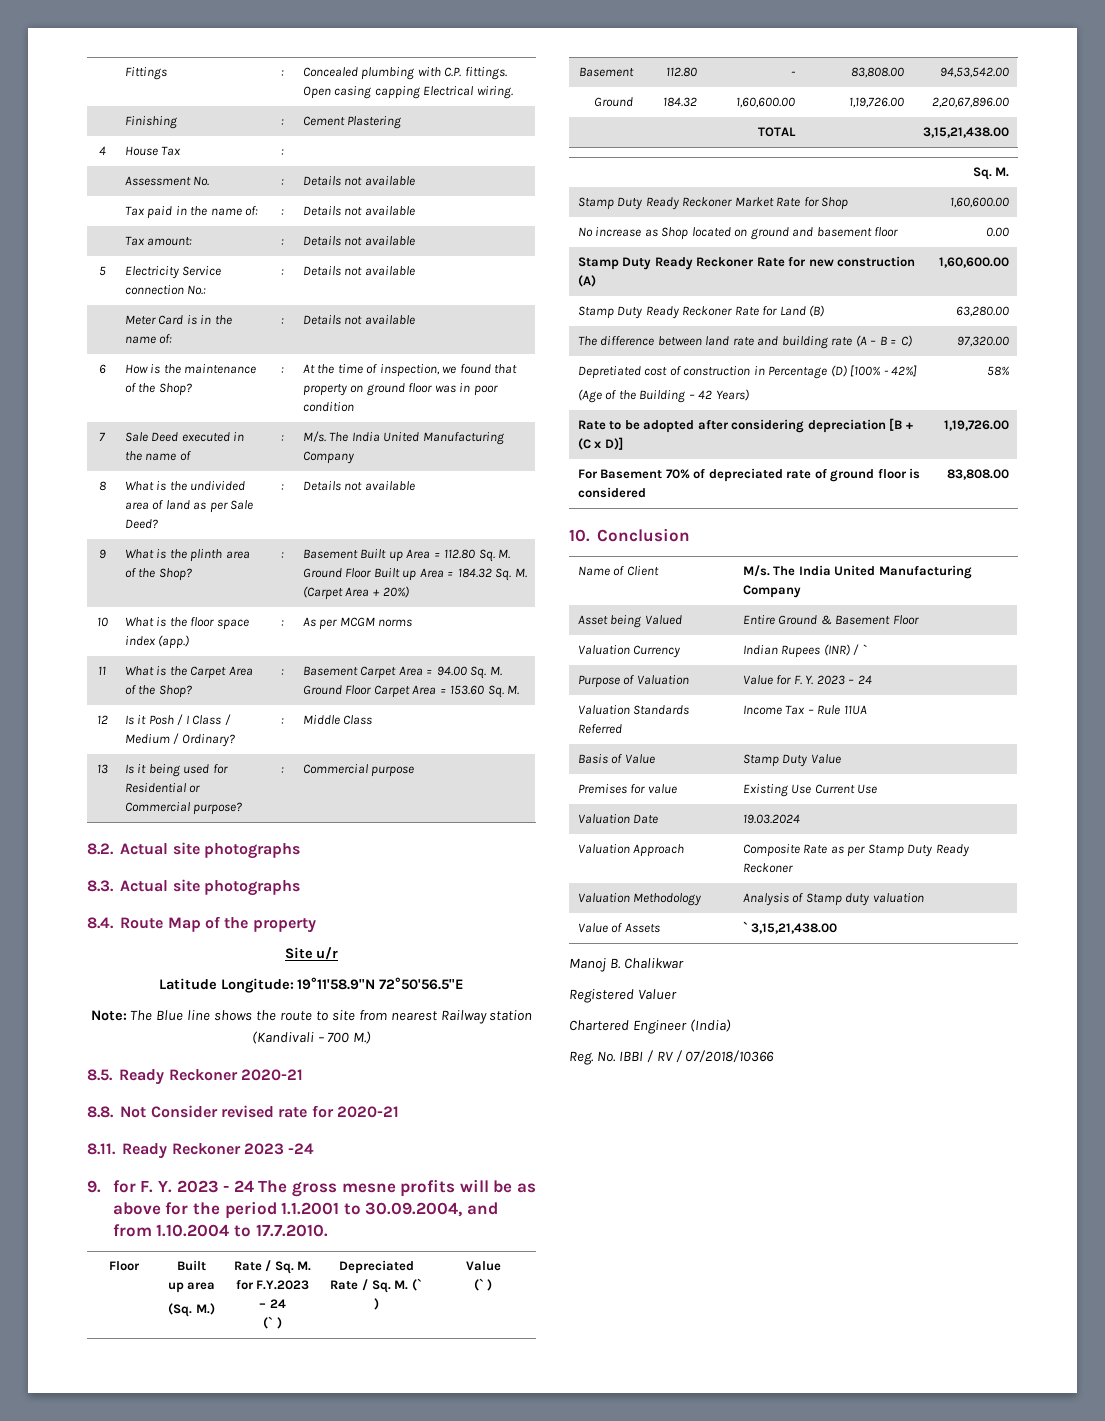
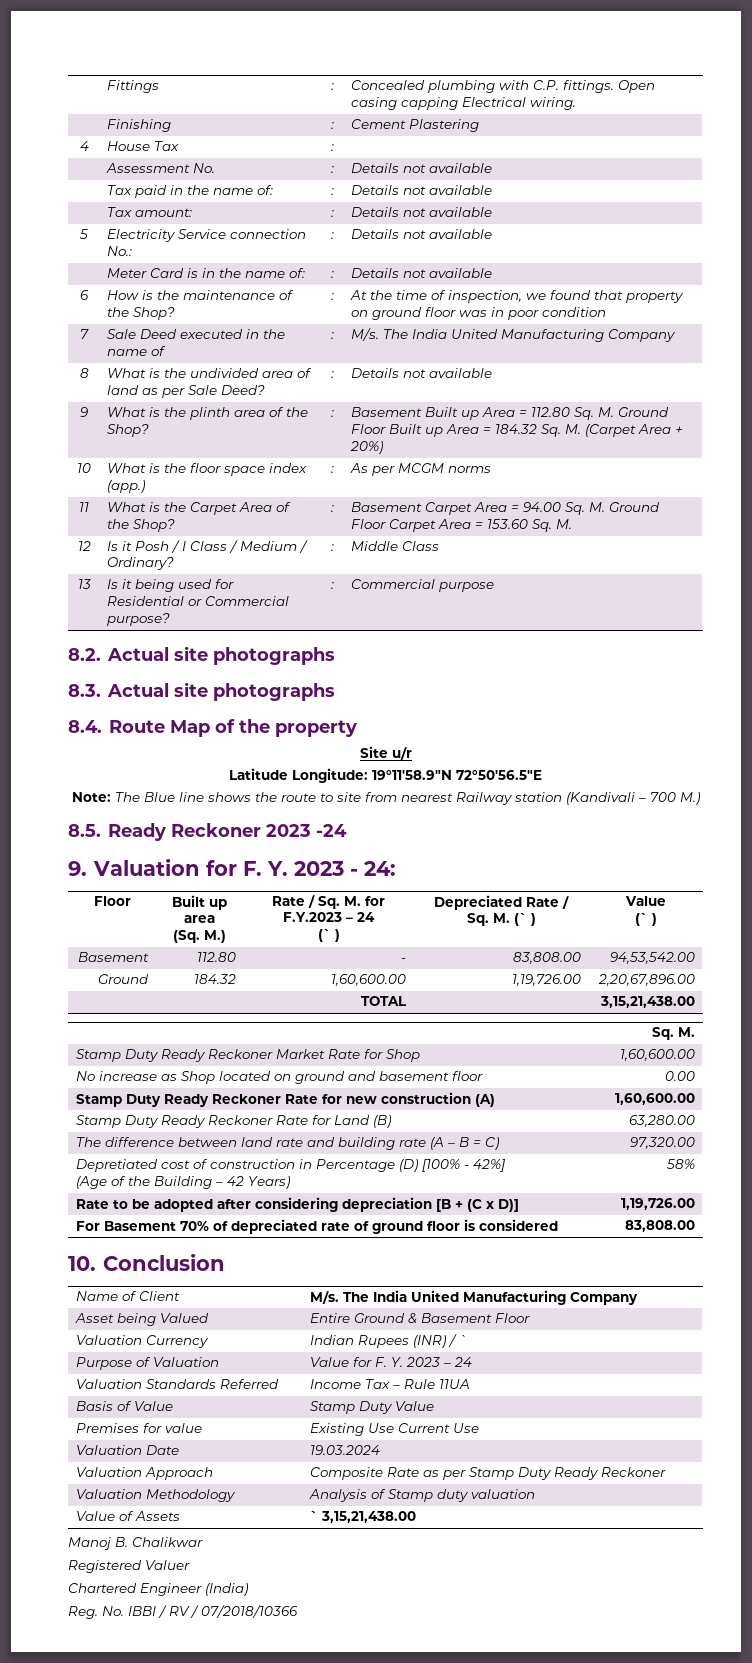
[240,1069,303,1081] [87,1105,399,1118] [87,1143,241,1159] 2020-21 // 8.8. Not Consider revised rate for 2020-21 // 8.11. Ready Reckoner -> (261, 830) none
[112,1179,536,1197] [112,1201,498,1219] [112,1224,328,1237] for F. Y. 2023 - 24 The gross mesne profits will be as above for the period 1.1.2001 to 30.09.2004, and from 1.10.2004 to 17.7.2010. -> [92,859,396,876] Valuation for F. Y. 2023 - 24:

